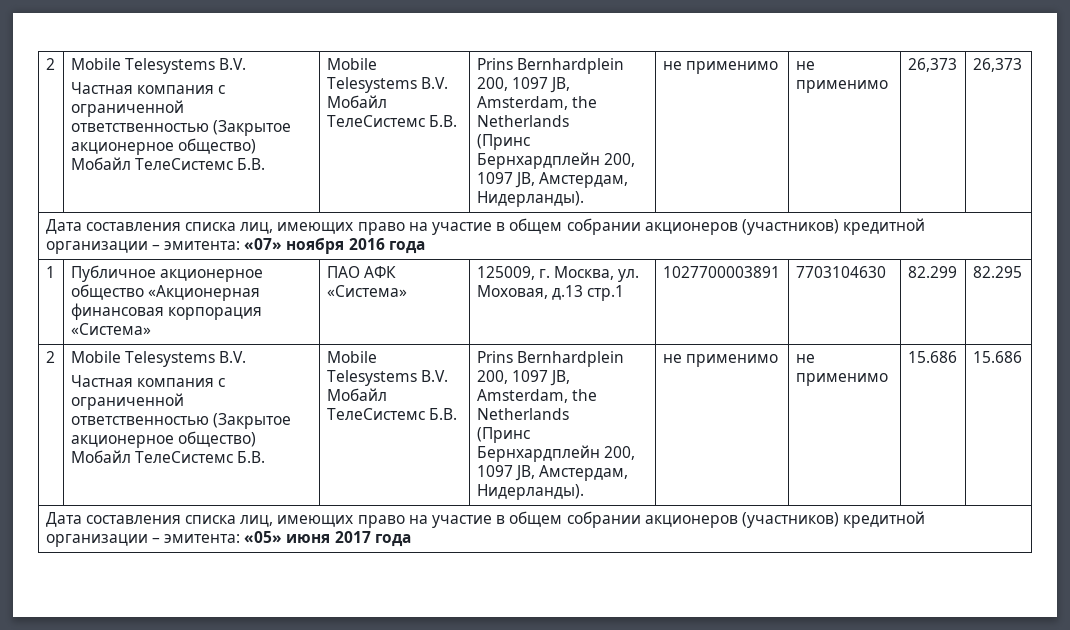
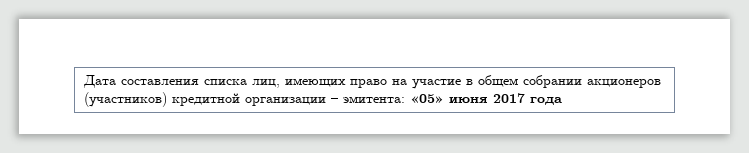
[45,58,55,70] [70,58,247,74] [70,82,226,94] [70,100,184,117] [70,120,291,136] [70,138,256,155] [70,157,266,170] [326,58,377,70] [326,77,448,93] [326,95,387,108] [326,115,457,127] [476,58,624,74] [476,77,571,93] [476,96,597,110] [476,115,569,127] [476,134,530,150] [476,152,635,169] [476,172,629,188] [476,191,584,207] [662,61,778,74] [795,61,815,70] [795,80,888,93] [907,58,957,72] [972,58,1022,72] [45,218,926,235] [45,237,425,254] [45,266,55,278] [70,265,263,282] [70,284,260,301] [70,303,262,320] [70,323,151,335] [326,266,396,278] [326,285,407,297] [476,266,640,282] [476,285,625,301] [662,266,780,278] [795,266,886,278] [907,266,957,278] [972,266,1022,278] [45,351,55,363] [70,351,247,367] [70,375,226,387] [70,393,184,410] [70,413,291,429] [70,431,256,448] [70,450,266,463] [326,351,377,363] [326,370,448,386] [326,388,387,401] [326,408,457,420] [476,351,624,367] [476,370,571,386] [476,389,597,403] [476,408,569,420] [476,427,530,443] [476,445,635,462] [476,465,629,481] [476,484,584,500] [662,354,778,367] [795,354,815,363] [795,373,888,386] [907,351,957,363] [972,351,1022,363] 2 | Mobile Telesystems B.V. // Частная компания с ограниченной ответственностью (Закрытое акционерное общество) Мобайл ТелеСистемс Б.В. | Mobile Telesystems B.V. Мобайл ТелеСистемс Б.В. | Prins Bernhardplein 200, 1097 JB, Amsterdam, the Netherlands // (Принс Бернхардплейн 200, 1097 JB, Амстердам, Нидерланды). | не применимо | не применимо | 26,373 | 26,373 // Дата составления списка лиц, имеющих право на участие в общем собрании акционеров (участников) кредитной организации – эмитента: «07» ноября 2016 года // 1 | Публичное акционерное общество «Акционерная финансовая корпорация «Система» | ПАО АФК «Система» | 125009, г. Москва, ул. Моховая, д.13 стр.1 | 1027700003891 | 7703104630 | 82.299 | 82.295 // 2 | Mobile Telesystems B.V. // Частная компания с ограниченной ответственностью (Закрытое акционерное общество) Мобайл ТелеСистемс Б.В. | Mobile Telesystems B.V. Мобайл ТелеСистемс Б.В. | Prins Bernhardplein 200, 1097 JB, Amsterdam, the Netherlands // (Принс Бернхардплейн 200, 1097 JB, Амстердам, Нидерланды). | не применимо | не применимо | 15.686 | 15.686 // -> (82, 81) none

